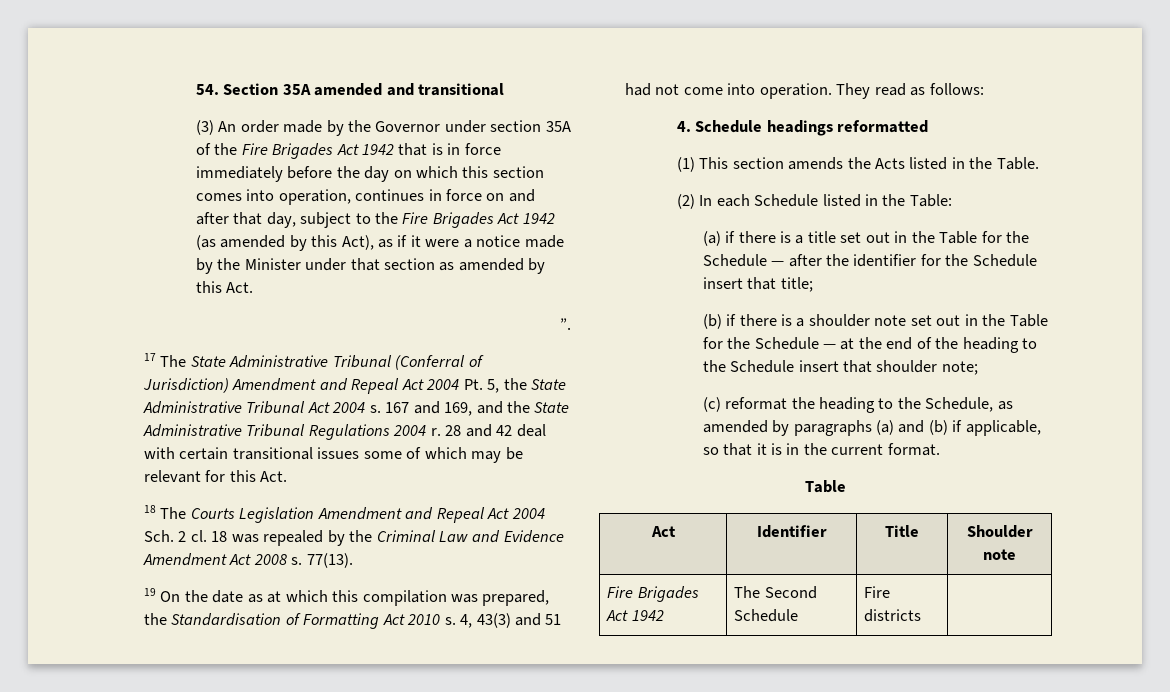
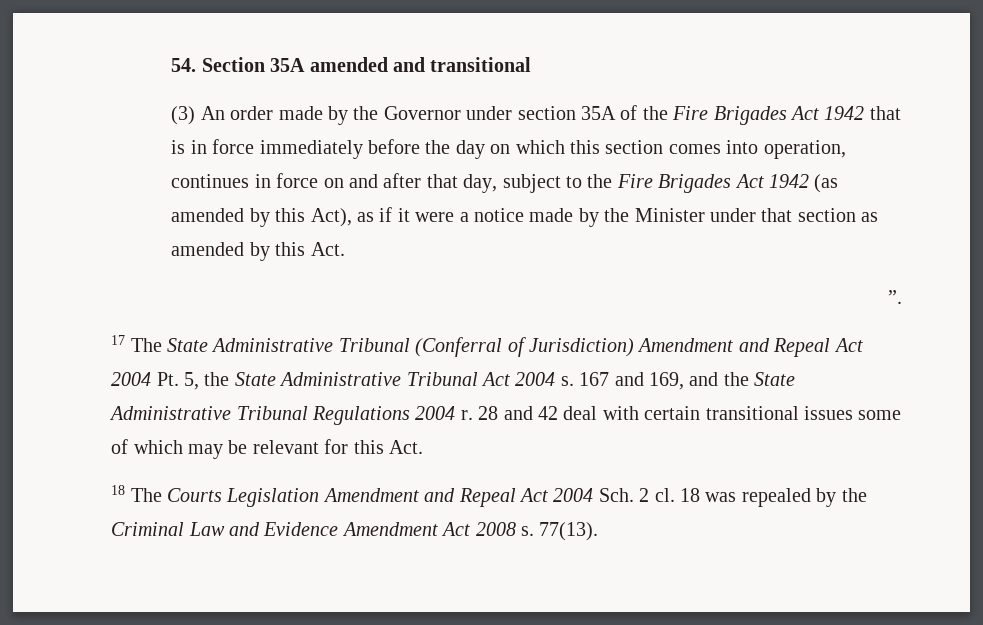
[143,588,550,606] [143,613,562,629] [624,83,984,99] [676,120,929,136] [676,157,1039,172] [676,194,952,209] [702,231,1030,246] [702,254,1037,267] [702,277,813,292] [702,314,1048,329] [702,337,1038,353] [702,360,978,375] [702,397,1013,413] [702,420,1041,436] [702,443,940,456] [805,480,846,493] [650,526,676,537] [756,525,827,538] [885,525,919,537] [966,525,1033,538] [983,549,1016,560] [607,586,699,602] [606,610,664,621] [734,586,817,599] [734,609,799,622] [864,586,891,598] [864,609,922,622] // 19 On the date as at which this compilation was prepared, the Standardisation of Formatting Act 2010 s. 4, 43(3) and 51 had not come into operation. They read as follows: // 4. Schedule headings reformatted // (1) This section amends the Acts listed in the Table. // (2) In each Schedule listed in the Table: // (a) if there is a title set out in the Table for the Schedule — after the identifier for the Schedule insert that title; // (b) if there is a shoulder note set out in the Table for the Schedule — at the end of the heading to the Schedule insert that shoulder note; // (c) reformat the heading to the Schedule, as amended by paragraphs (a) and (b) if applicable, so that it is in the current format. // Table // Act | Identifier | Title | Shoulder note // Fire Brigades Act 1942 | The Second Schedule | Fire districts | -> (599, 531) none

